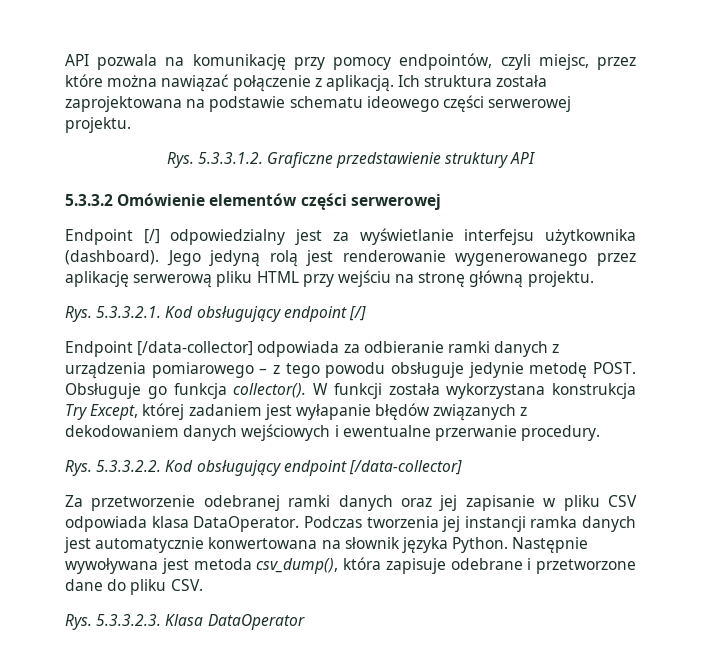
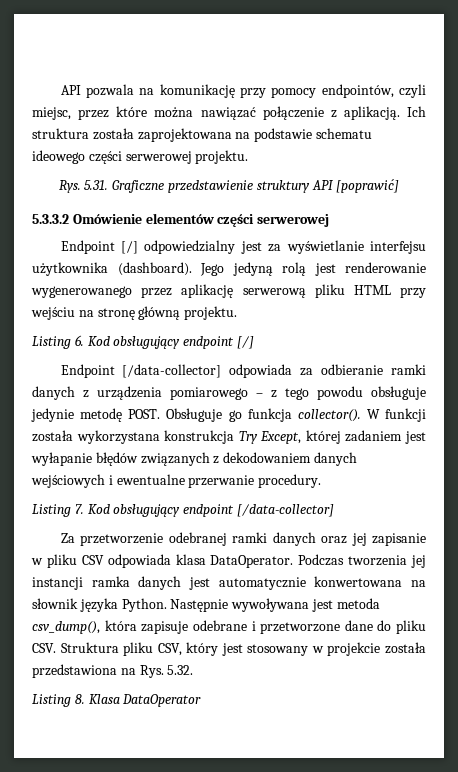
[197,152,263,164] 5.3.3.1.2. -> [84,180,109,190] 5.31.
(536, 158) none -> [336,179,400,193] [poprawić]
[65,306,162,322] Rys. 5.3.3.2.1. -> [32,335,84,349] Listing 6.
[65,460,162,476] Rys. 5.3.3.2.2. -> [32,504,84,517] Listing 7.
[65,614,162,630] // Rys. 5.3.3.2.3. -> [60,642,426,656] [32,664,194,678] [32,694,85,707] Struktura pliku CSV, który jest stosowany w projekcie została przedstawiona na Rys. 5.32. // Listing 8.

